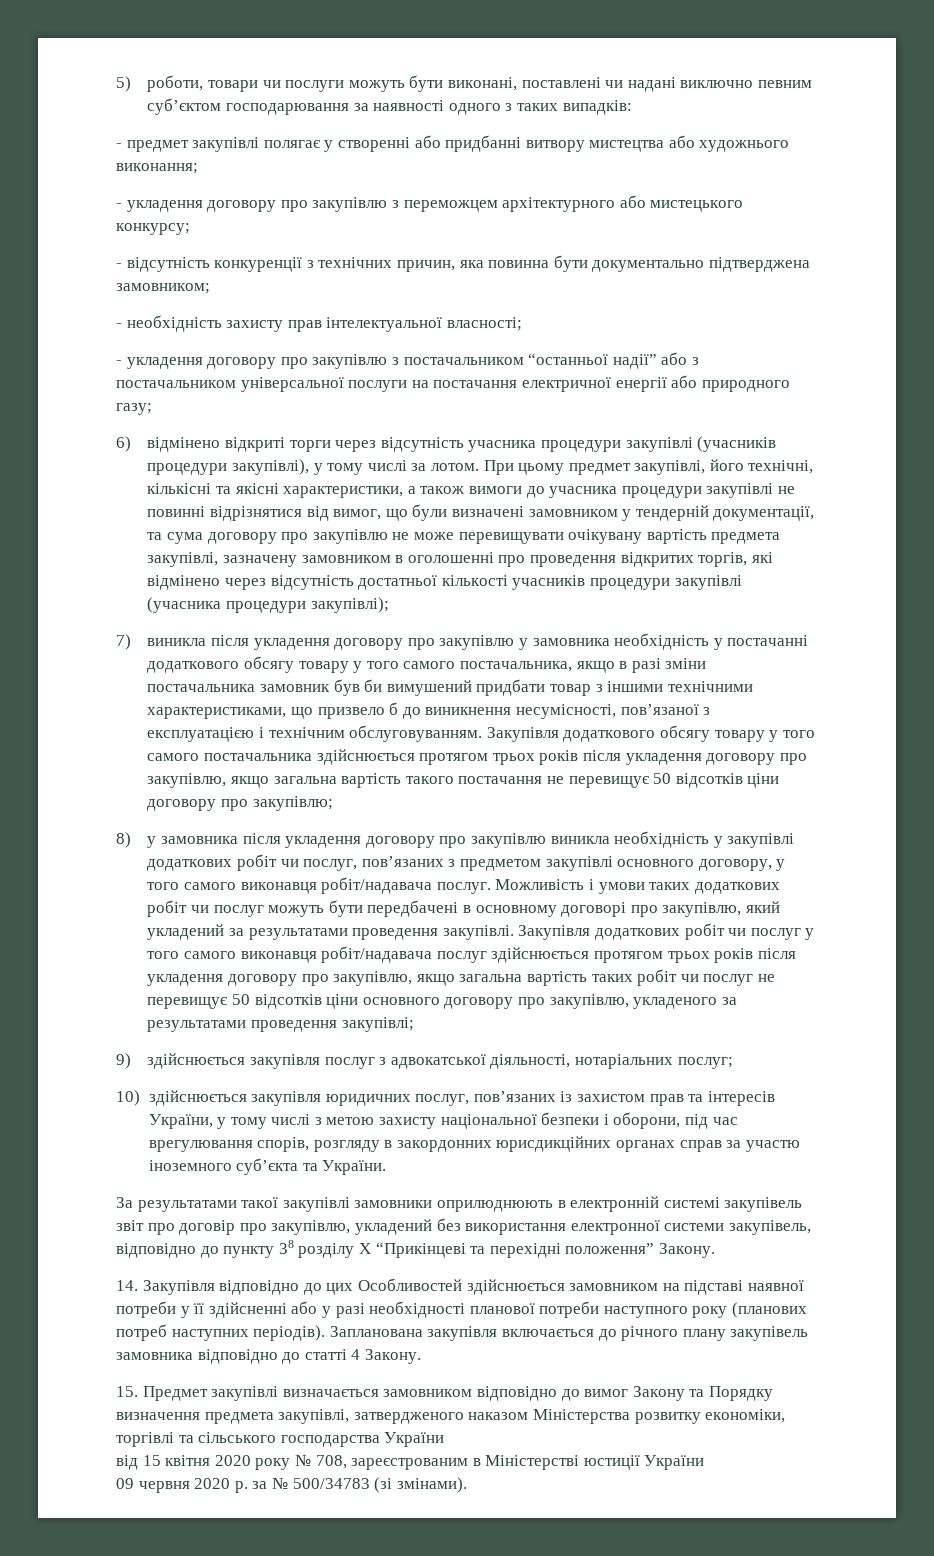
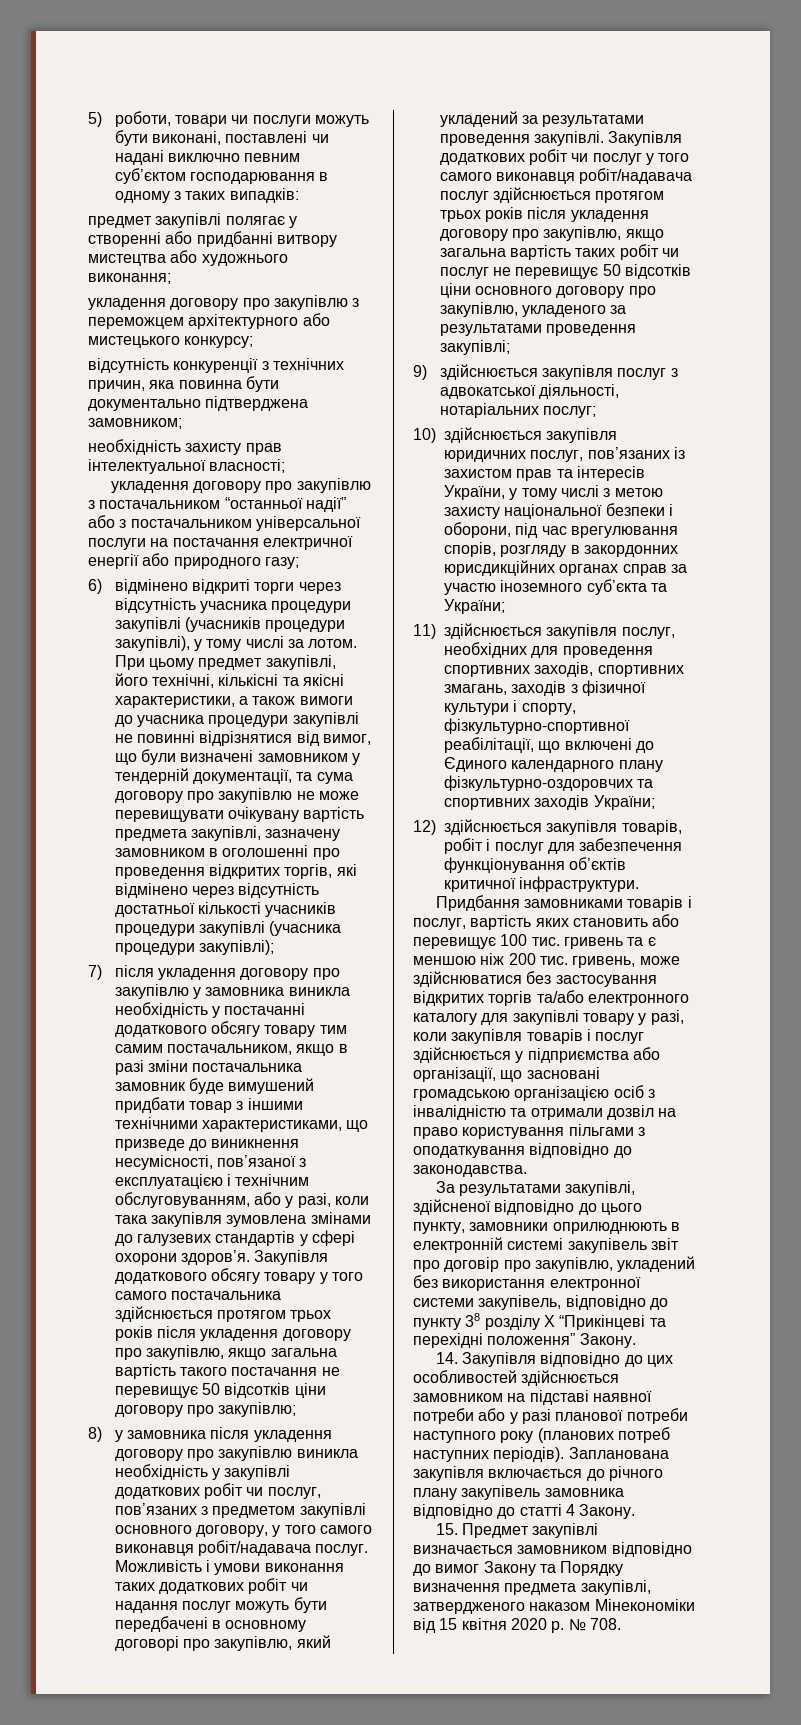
[353,100,501,115] за наявності одного -> [319,172,329,181] [114,191,170,203] в одному
[116,143,122,148] - -> (299, 195) none
[116,203,122,208] - -> (171, 278) none
[116,263,122,268] - -> (254, 342) none
[116,323,122,328] - -> (182, 423) none
[116,360,122,365] - -> (286, 466) none
[147,638,207,646] виникла -> (102, 972) none
(610, 642) none -> [288,987,350,996] виникла
[353,661,572,673] у того самого постачальника, -> [319,1025,347,1034] [114,1044,293,1055] тим самим постачальником,
[333,679,383,696] був би -> [189,1078,225,1094] буде
[317,702,399,719] призвело б -> [114,1139,185,1151] призведе
[349,725,483,742] обслуговуванням. -> [114,1192,370,1208] [114,1212,371,1227] [114,1230,356,1246] [114,1250,251,1265] обслуговуванням, або у разі, коли така закупівля зумовлена змінами до галузевих стандартів у сфері охорони здоров’я.
(645, 888) none -> [264,1563,344,1572] виконання
(209, 909) none -> [114,1601,178,1613] надання
[322,1160,387,1175] [116,1197,350,1212] України. // За результатами такої закупівлі -> [444,599,505,614] [413,623,675,639] [444,642,653,658] [444,662,684,677] [444,680,646,696] [444,700,576,715] [444,718,630,734] [444,737,654,753] [444,757,663,772] [444,775,654,791] [444,795,655,810] [413,819,682,835] [444,838,683,854] [444,857,627,873] [444,876,640,892] [435,895,692,911] [413,914,680,930] [413,934,656,949] [413,953,680,968] [413,971,657,987] [413,990,689,1006] [413,1010,684,1025] [413,1029,645,1044] [413,1047,660,1063] [413,1067,600,1082] [413,1085,655,1101] [413,1105,677,1120] [413,1124,645,1139] [413,1143,632,1158] [413,1165,527,1177] [435,1181,636,1196] [413,1199,642,1215] [413,1222,465,1234] України; // 11) здійснюється закупівля послуг, необхідних для проведення спортивних заходів, спортивних змагань, заходів з фізичної культури і спорту, фізкультурно-спортивної реабілітації, що включені до Єдиного календарного плану фізкультурно-оздоровчих та спортивних заходів України; // 12) здійснюється закупівля товарів, робіт і послуг для забезпечення функціонування об’єктів критичної інфраструктури. // Придбання замовниками товарів і послуг, вартість яких становить або перевищує 100 тис. гривень та є меншою ніж 200 тис. гривень, може здійснюватися без застосування відкритих торгів та/або електронного каталогу для закупівлі товару у разі, коли закупівля товарів і послуг здійснюється у підприємства або організації, що засновані громадською організацією осіб з інвалідністю та отримали дозвіл на право користування пільгами з оподаткування відповідно до законодавства. // За результатами закупівлі, здійсненої відповідно до цього пункту,
[357,1278,462,1291] Особливостей -> [413,1370,517,1383] особливостей
[180,1302,287,1318] у її здійсненні -> (474, 1416) none
[369,1301,466,1318] необхідності -> (551, 1416) none
[532,1409,786,1424] [116,1432,445,1447] [116,1454,705,1470] [116,1477,467,1493] Міністерства розвитку економіки, торгівлі та сільського господарства України // від 15 квітня 2020 року № 708, зареєстрованим в Міністерстві юстиції України // 09 червня 2020 р. за № 500/34783 (зі змінами). -> [594,1599,695,1611] [413,1618,621,1633] Мінекономіки від 15 квітня 2020 р. № 708.

